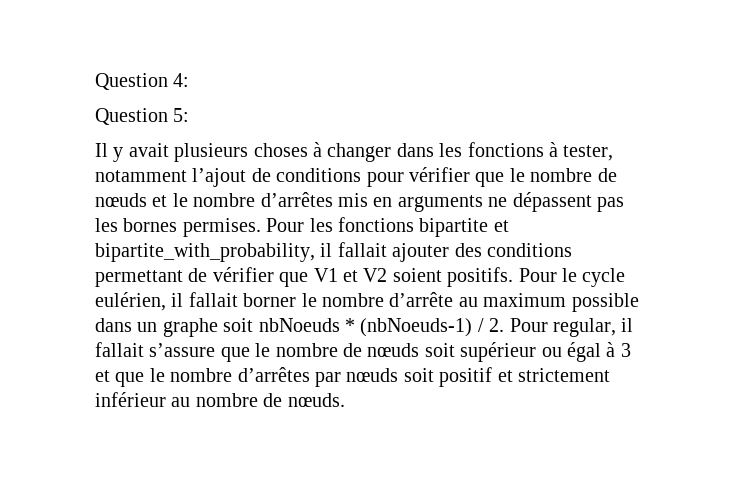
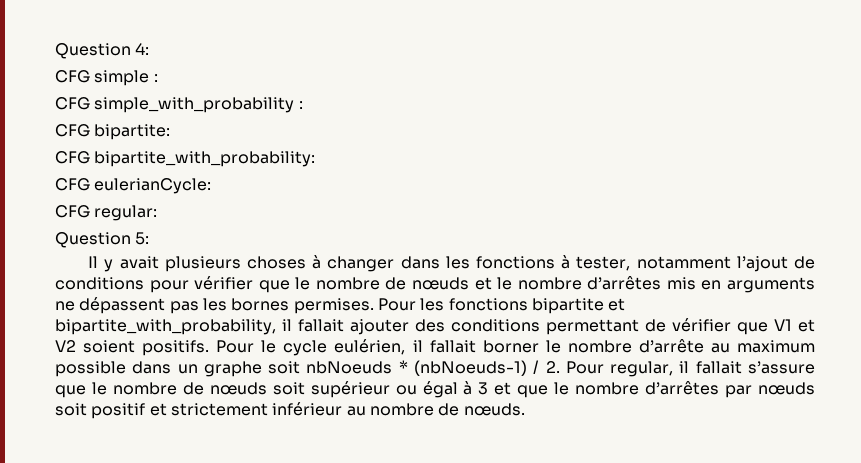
(190, 80) none -> [55,70,158,86] [55,97,303,113] [55,124,171,140] [55,151,316,167] [55,178,212,194] [55,205,158,221] // CFG simple : // CFG simple_with_probability : // CFG bipartite: // CFG bipartite_with_probability: // CFG eulerianCycle: // CFG regular:

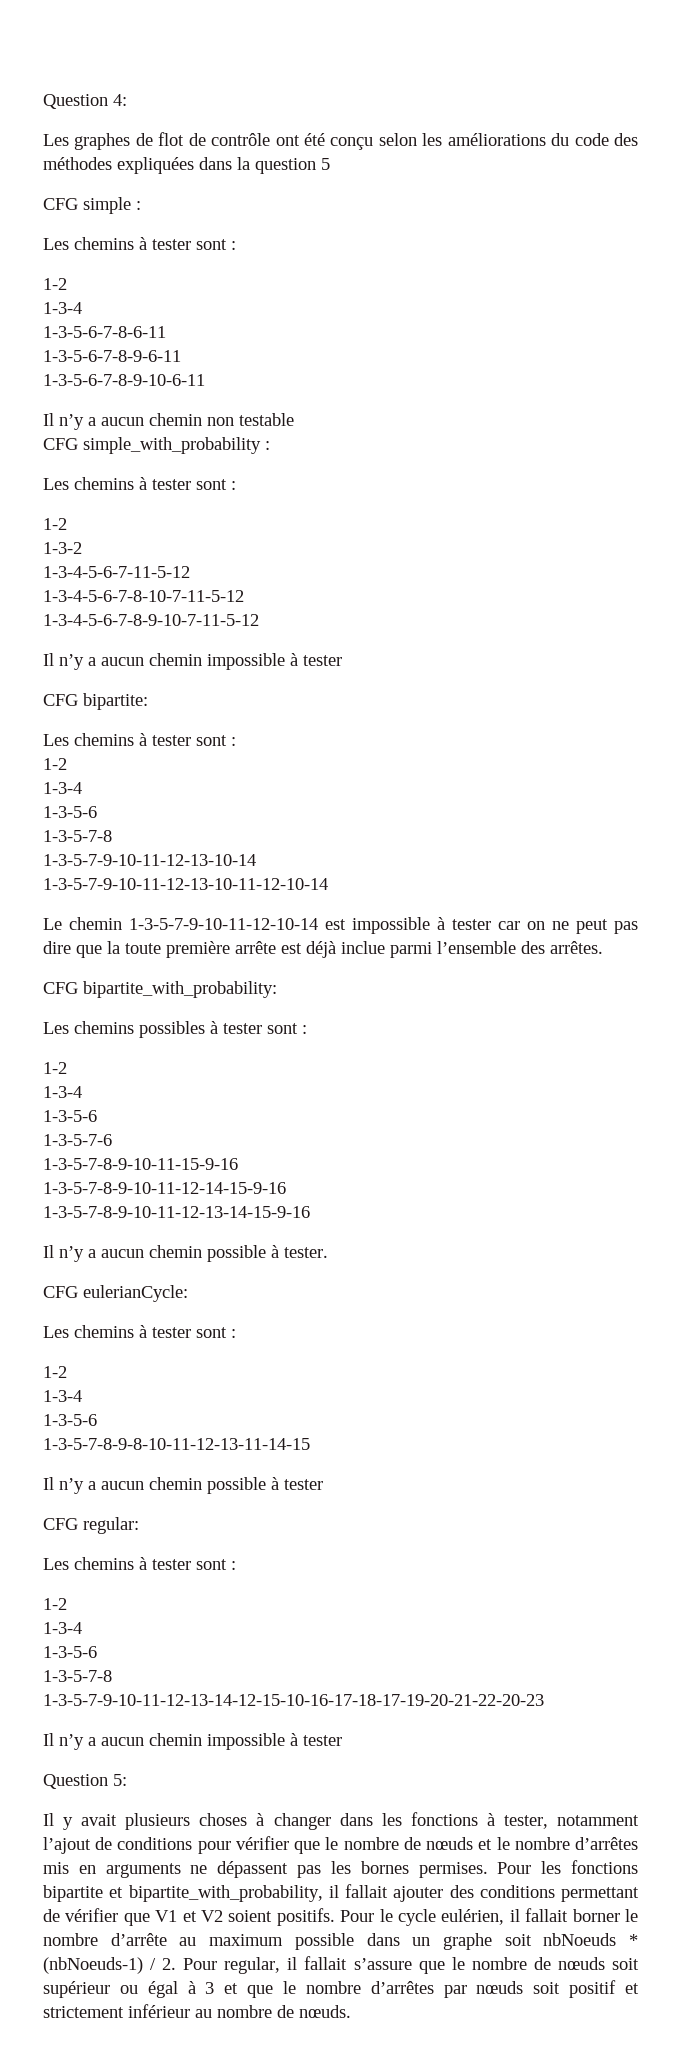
[55,70,158,86] [55,97,303,113] [55,124,171,140] [55,151,316,167] [55,178,212,194] [55,205,158,221] CFG simple : // CFG simple_with_probability : // CFG bipartite: // CFG bipartite_with_probability: // CFG eulerianCycle: // CFG regular: -> [43,132,638,150] [43,157,330,174] [43,197,141,214] [43,237,236,250] [43,278,67,290] [43,302,82,314] [43,326,166,338] [43,350,181,362] [43,374,205,386] [43,413,294,430] [43,437,270,454] [43,477,236,490] [43,518,67,530] [43,542,82,554] [43,566,190,578] [43,590,244,602] [43,614,259,626] [43,653,342,670] [43,693,148,710] [43,733,236,746] [43,758,67,770] [43,782,82,794] [43,806,97,818] [43,830,112,842] [43,854,256,866] [43,878,328,890] [43,917,638,934] [43,941,603,958] [43,981,277,998] [43,1021,307,1038] [43,1062,67,1074] [43,1086,82,1098] [43,1110,97,1122] [43,1134,112,1146] [43,1158,238,1170] [43,1182,286,1194] [43,1206,310,1218] [43,1245,328,1262] [43,1285,188,1302] [43,1325,236,1338] [43,1366,67,1378] [43,1390,82,1402] [43,1414,97,1426] [43,1438,310,1450] [43,1477,323,1494] [43,1517,139,1534] [43,1557,236,1570] [43,1598,67,1610] [43,1622,82,1634] [43,1646,97,1658] [43,1670,112,1682] [43,1694,544,1706] [43,1733,342,1750] Les graphes de flot de contrôle ont été conçu selon les améliorations du code des méthodes expliquées dans la question 5 // CFG simple : // Les chemins à tester sont : // 1-2 // 1-3-4 // 1-3-5-6-7-8-6-11 // 1-3-5-6-7-8-9-6-11 // 1-3-5-6-7-8-9-10-6-11 // Il n’y a aucun chemin non testable // CFG simple_with_probability : // Les chemins à tester sont : // 1-2 // 1-3-2 // 1-3-4-5-6-7-11-5-12 // 1-3-4-5-6-7-8-10-7-11-5-12 // 1-3-4-5-6-7-8-9-10-7-11-5-12 // Il n’y a aucun chemin impossible à tester // CFG bipartite: // Les chemins à tester sont : // 1-2 // 1-3-4 // 1-3-5-6 // 1-3-5-7-8 // 1-3-5-7-9-10-11-12-13-10-14 // 1-3-5-7-9-10-11-12-13-10-11-12-10-14 // Le chemin 1-3-5-7-9-10-11-12-10-14 est impossible à tester car on ne peut pas dire que la toute première arrête est déjà inclue parmi l’ensemble des arrêtes. // CFG bipartite_with_probability: // Les chemins possibles à tester sont : // 1-2 // 1-3-4 // 1-3-5-6 // 1-3-5-7-6 // 1-3-5-7-8-9-10-11-15-9-16 // 1-3-5-7-8-9-10-11-12-14-15-9-16 // 1-3-5-7-8-9-10-11-12-13-14-15-9-16 // Il n’y a aucun chemin possible à tester. // CFG eulerianCycle: // Les chemins à tester sont : // 1-2 // 1-3-4 // 1-3-5-6 // 1-3-5-7-8-9-8-10-11-12-13-11-14-15 // Il n’y a aucun chemin possible à tester // CFG regular: // Les chemins à tester sont : // 1-2 // 1-3-4 // 1-3-5-6 // 1-3-5-7-8 // 1-3-5-7-9-10-11-12-13-14-12-15-10-16-17-18-17-19-20-21-22-20-23 // Il n’y a aucun chemin impossible à tester

